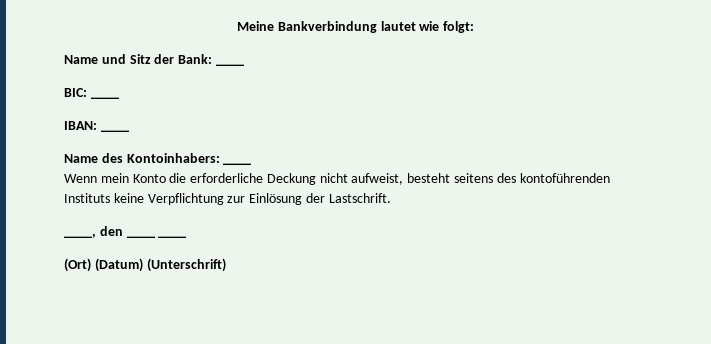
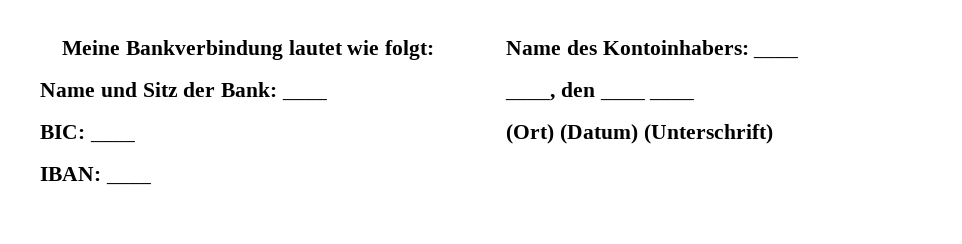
[64,173,610,185] [64,193,391,205] // Wenn mein Konto die erforderliche Deckung nicht aufweist, besteht seitens des kontoführenden Instituts keine Verpflichtung zur Einlösung der Lastschrift. -> (799, 57) none

